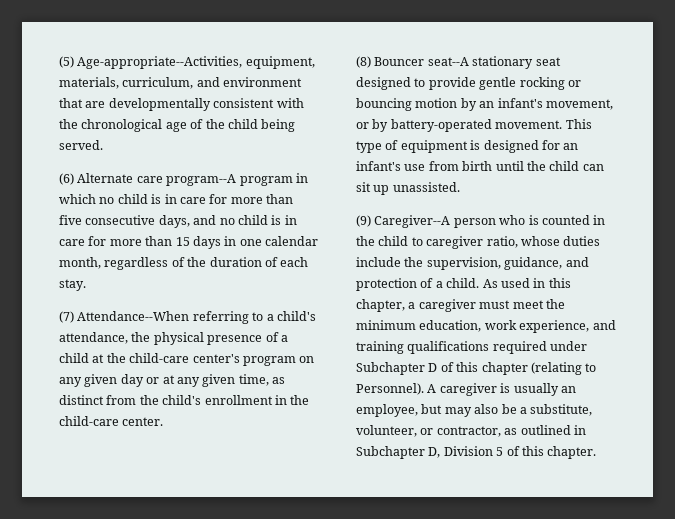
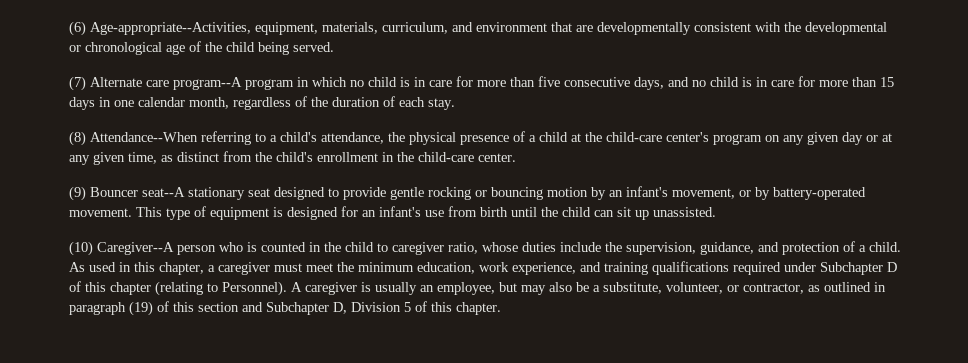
[59,56,74,68] (5) -> [69,21,86,36] (6)
(78, 124) none -> [805,22,887,35] [69,45,81,52] developmental or
[59,173,74,185] (6) -> [69,76,86,91] (7)
[59,311,74,323] (7) -> [69,131,86,146] (8)
[356,56,371,68] (8) -> [69,186,86,201] (9)
[356,215,371,227] (9) -> [69,241,93,256] (10)
(586, 430) none -> [69,301,263,316] paragraph (19) of this section and

